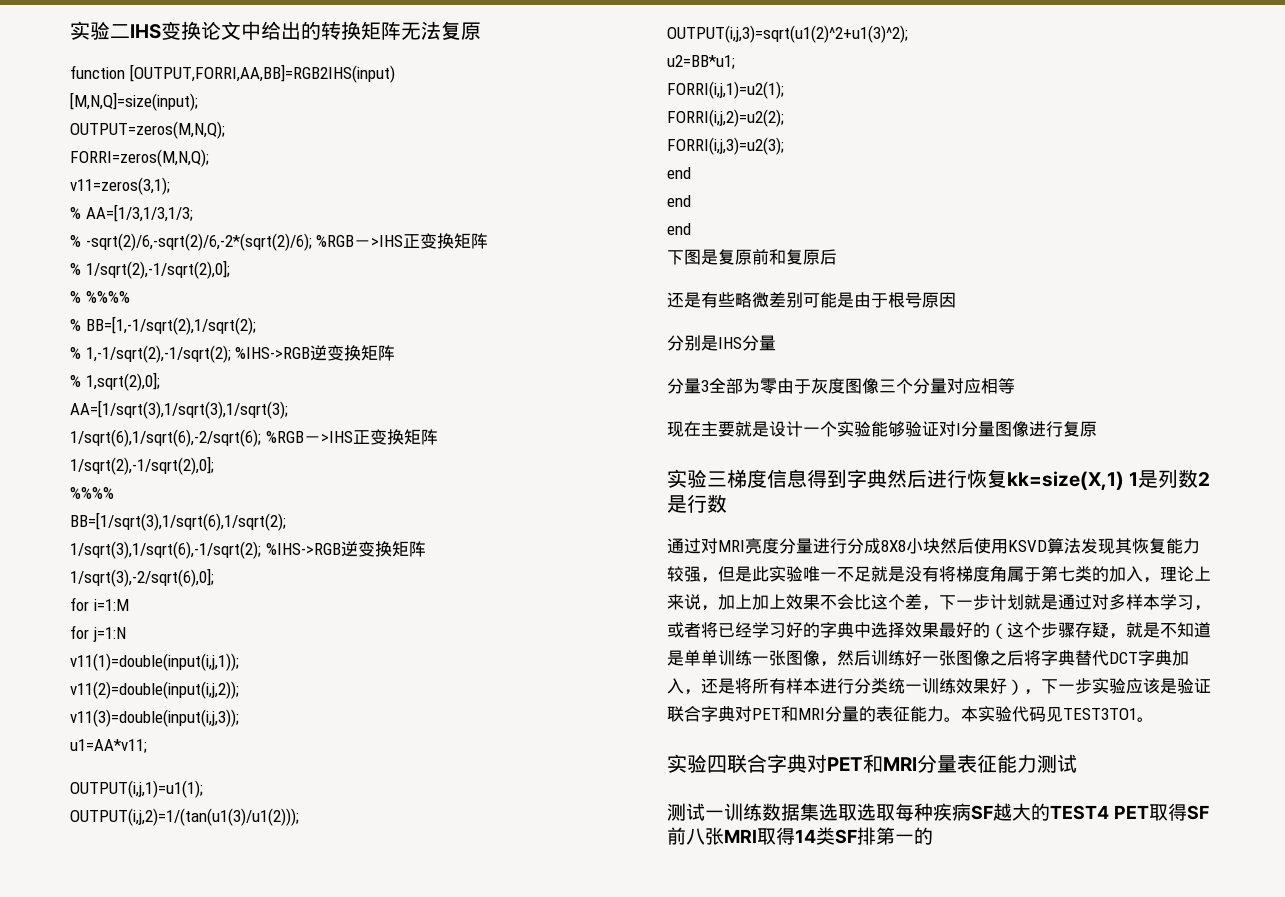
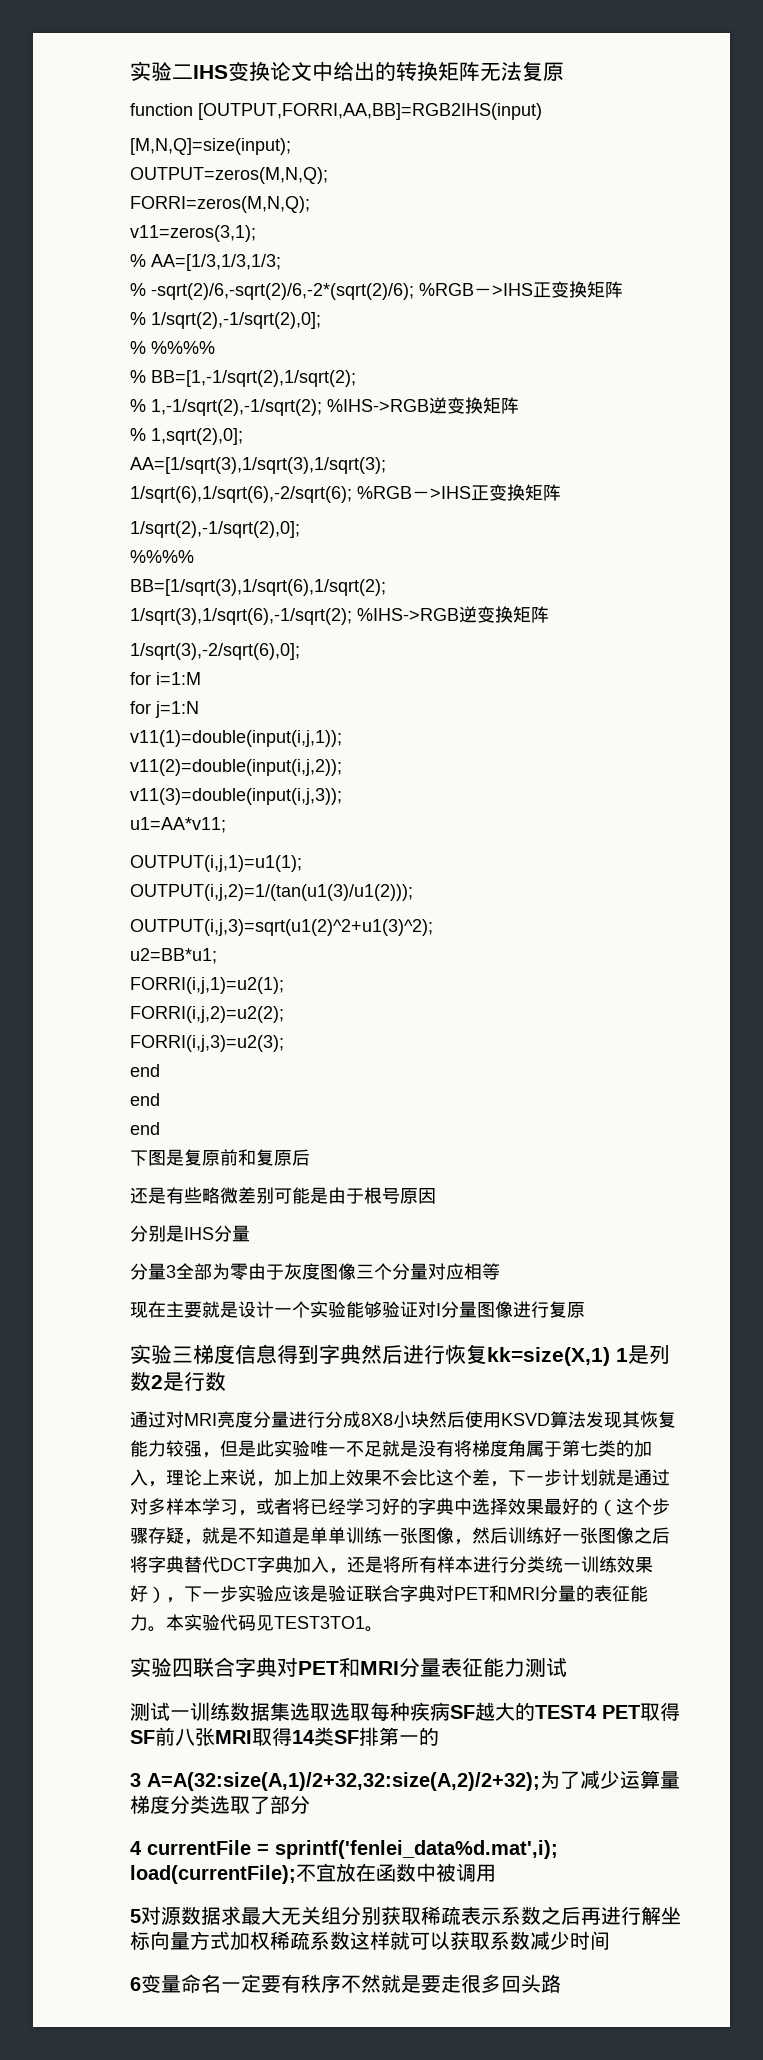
(933, 836) none -> [130,1770,680,1791] [130,1795,310,1814] [130,1840,558,1859] [130,1863,496,1884] [130,1906,681,1925] [130,1931,610,1951] [130,1974,561,1993] // 3 A=A(32:size(A,1)/2+32,32:size(A,2)/2+32);为了减少运算量梯度分类选取了部分 // 4 currentFile = sprintf('fenlei_data%d.mat',i); load(currentFile);不宜放在函数中被调用 // 5对源数据求最大无关组分别获取稀疏表示系数之后再进行解坐标向量方式加权稀疏系数这样就可以获取系数减少时间 // 6变量命名一定要有秩序不然就是要走很多回头路

